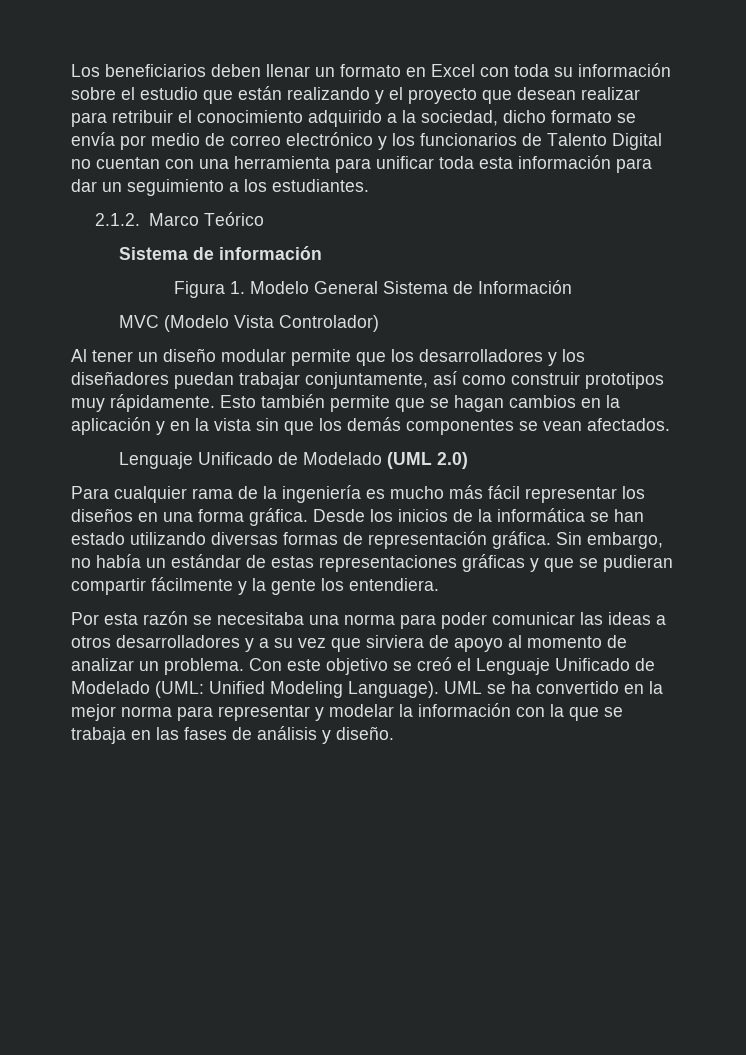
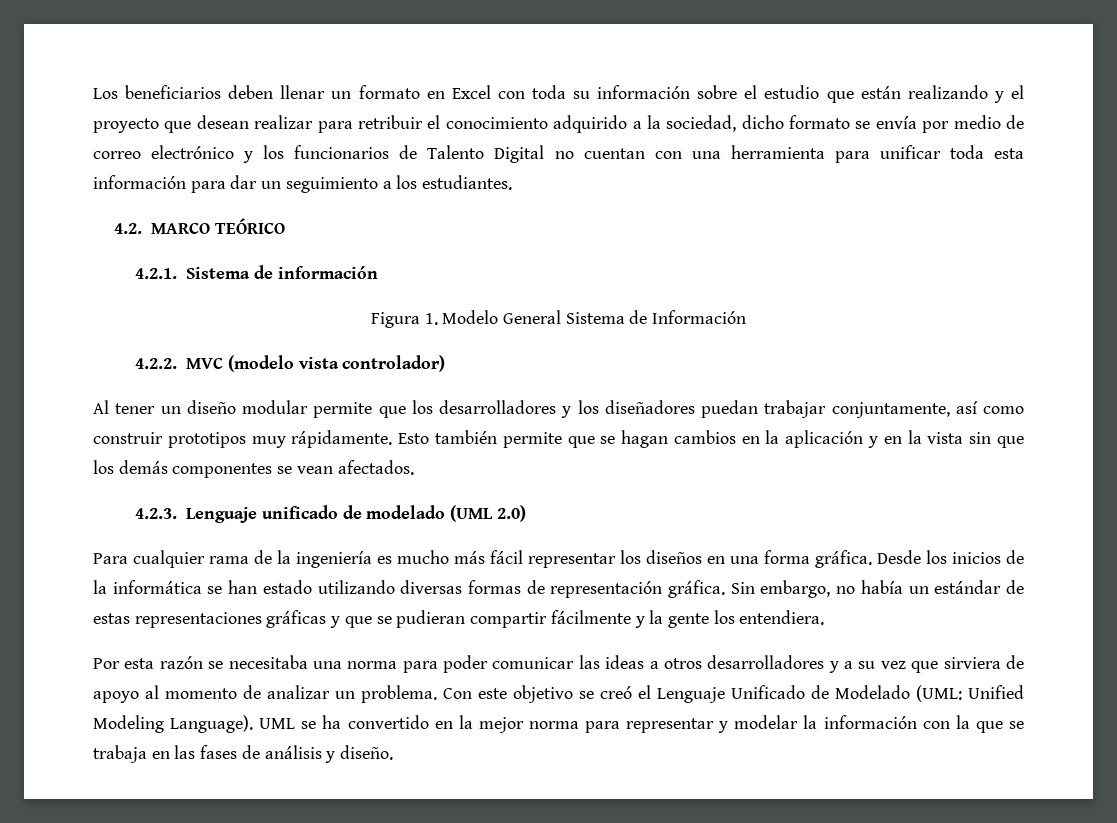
[95,212,264,226] 2.1.2. Marco Teórico // -> [114,218,285,234] [135,268,178,279] 4.2. MARCO TEÓRICO // 4.2.1.
[119,315,380,332] MVC (Modelo Vista Controlador) -> [135,355,446,372] 4.2.2. MVC (modelo vista controlador)
[119,452,383,469] Lenguaje Unificado de Modelado -> [135,505,446,523] 4.2.3. Lenguaje unificado de modelado

